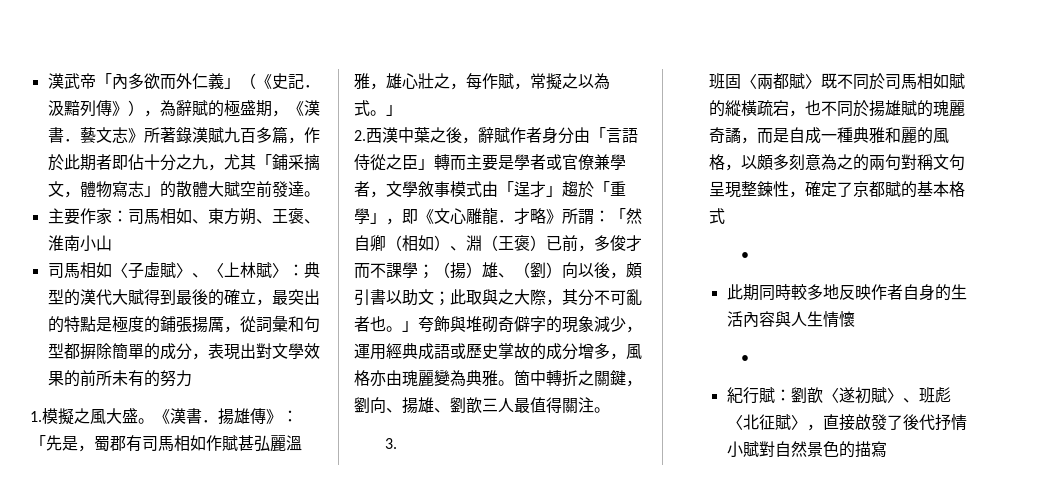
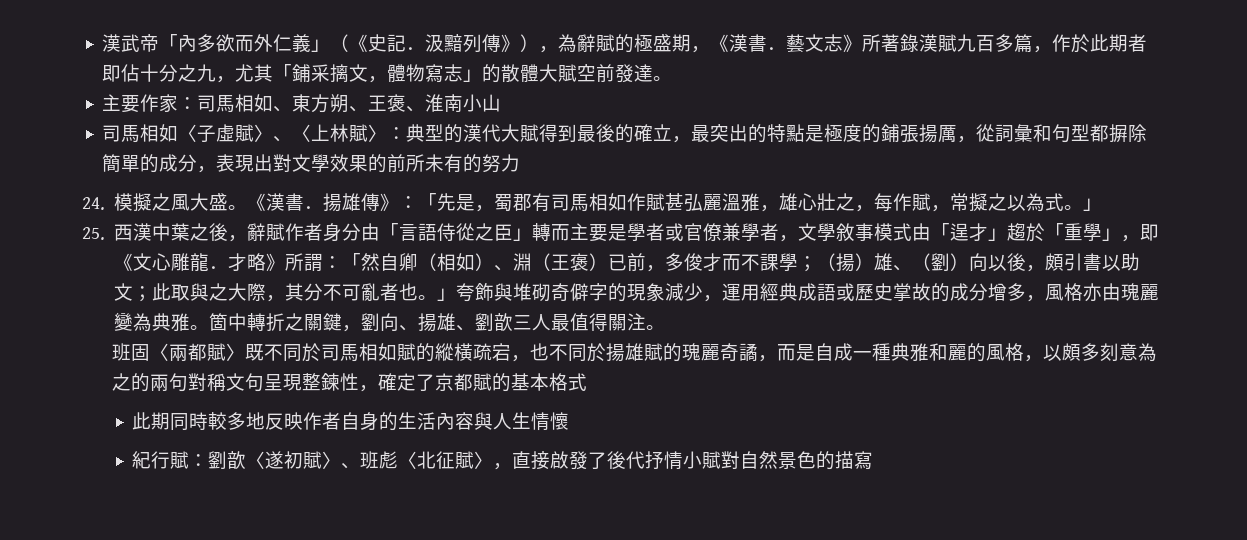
[30,411,42,422] 1. -> [82,197,105,210] 24.
[354,130,366,141] 2. -> [82,227,105,240] 25.
[385,438,398,449] // 3. -> (666, 327) none
[740,252,749,260] // • -> (587, 382) none
[740,355,749,363] // • -> (570, 421) none

